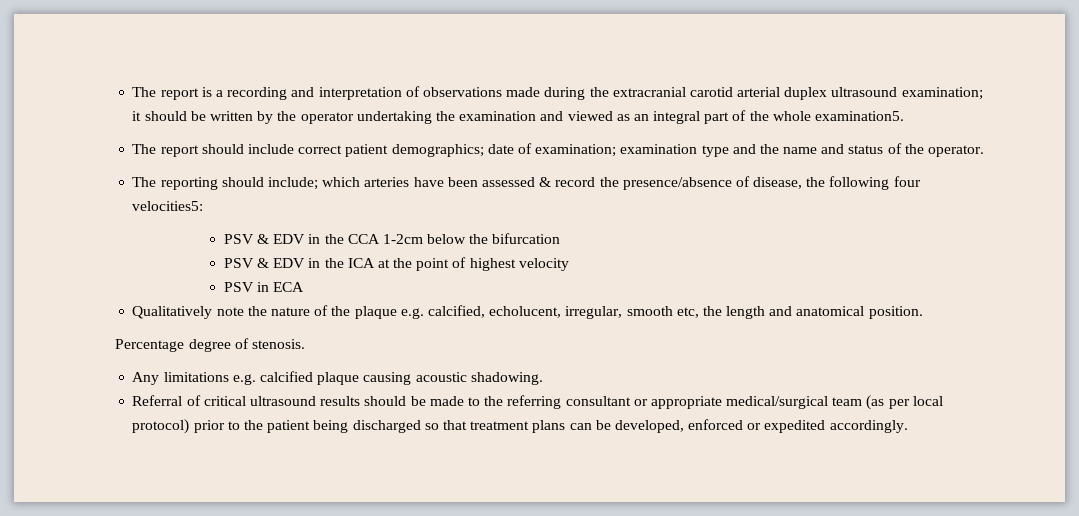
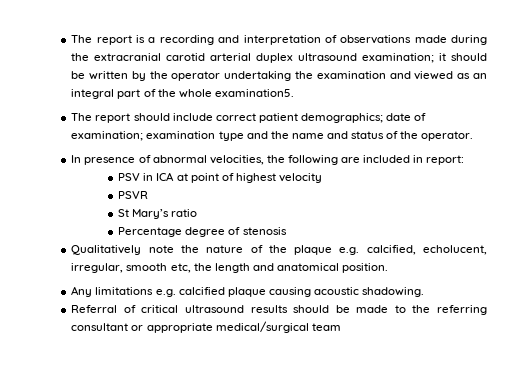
[132,176,921,190] [132,201,204,211] [223,233,561,244] [223,258,344,268] The reporting should include; which arteries have been assessed & record the presence/absence of disease, the following four velocities5: // PSV & EDV in the CCA 1-2cm below the bifurcation // PSV & EDV in the -> [71,155,465,165] [118,173,154,181] In presence of abnormal velocities, the following are included in report: // PSV in
[393,258,413,268] the -> (188, 177) none
[223,282,305,292] PSV in ECA -> [118,191,149,199] [118,209,198,219] [118,227,287,237] PSVR // St Mary’s ratio // Percentage degree of stenosis
[115,338,305,352] // Percentage degree of stenosis. -> (389, 268) none
[866,395,943,410] [132,419,908,434] (as per local protocol) prior to the patient being discharged so that treatment plans can be developed, enforced or expedited accordingly. -> (341, 327) none

